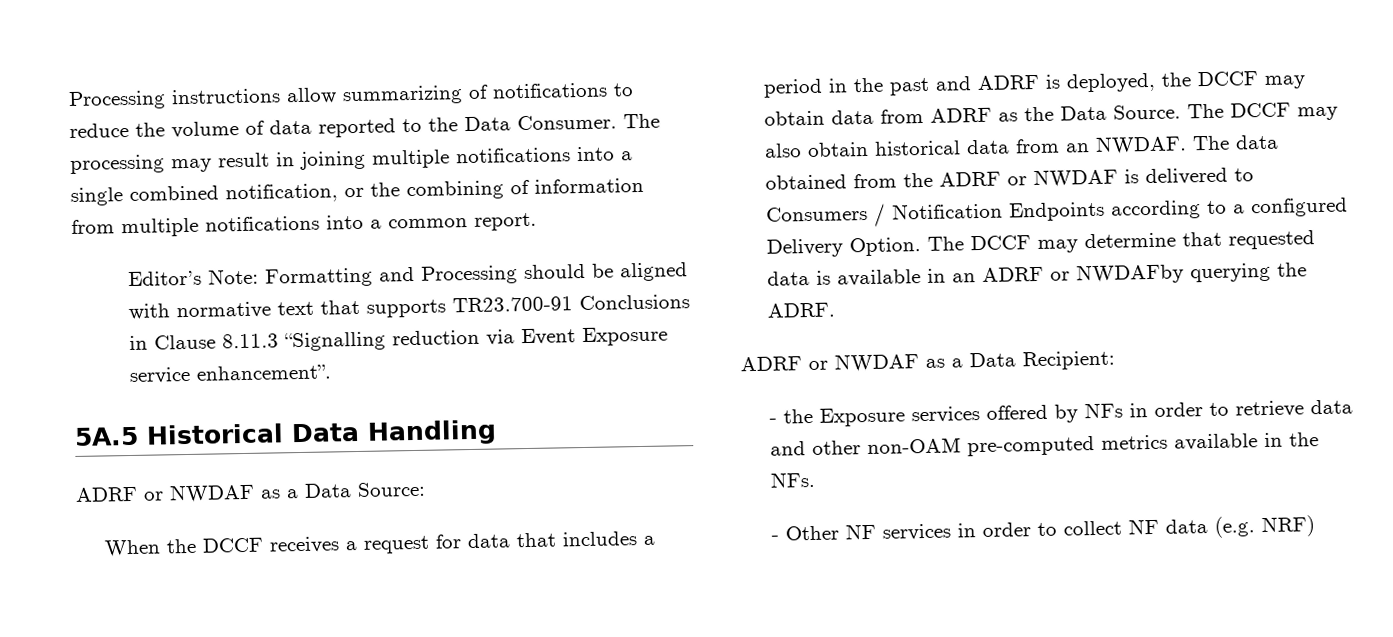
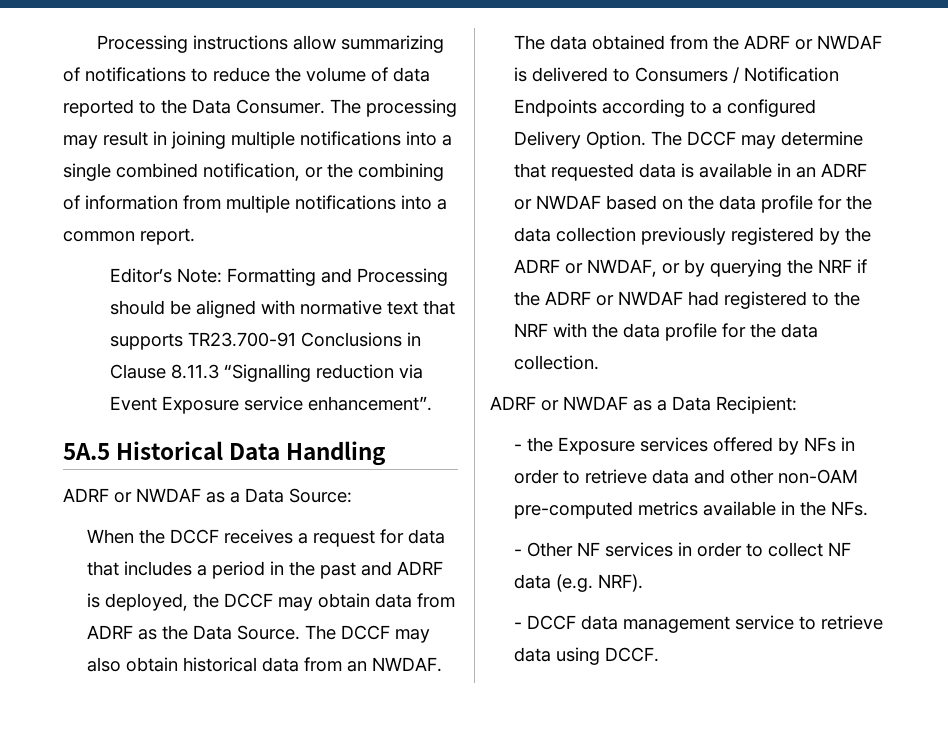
[1076,262,1308,285] [767,302,836,318] NWDAFby querying the ADRF. -> [535,195,872,213] [513,227,871,245] [513,259,867,277] [513,291,860,309] [513,323,818,341] [513,355,599,370] NWDAF based on the data profile for the data collection previously registered by the ADRF or NWDAF, or by querying the NRF if the ADRF or NWDAF had registered to the NRF with the data profile for the data collection.
[1261,515,1316,538] NRF) -> [597,574,643,592] [513,615,883,633] [513,647,659,665] NRF). // - DCCF data management service to retrieve data using DCCF.

